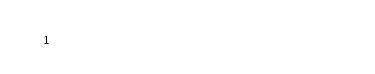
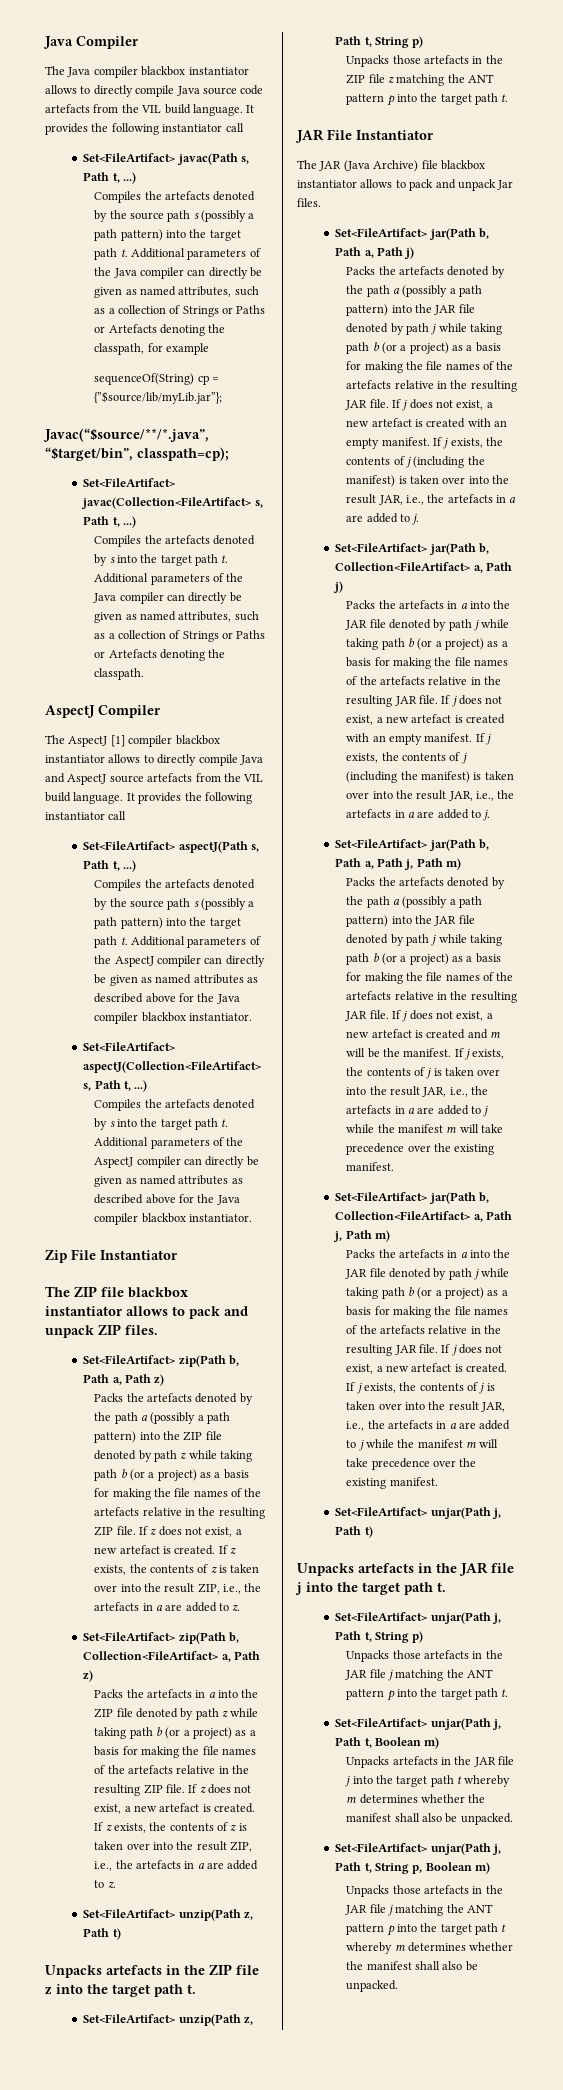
[43,36,50,44] 1 -> [43,36,139,49] [45,66,249,78] [45,85,264,97] [45,104,255,116] [45,123,244,135] [83,153,250,165] [83,172,137,184] [94,191,256,203] [94,210,255,222] [94,229,241,241] [94,248,261,260] [94,267,263,279] [94,286,259,298] [94,305,266,317] [94,324,226,336] [94,343,209,355] [94,373,219,385] [94,391,223,404] [43,428,209,442] [45,447,229,461] [83,478,176,487] [81,497,263,509] [83,516,137,528] [94,535,256,547] [94,554,229,566] [94,573,244,585] [93,592,242,604] [94,611,259,623] [94,630,266,642] [94,649,226,661] [94,668,145,680] [45,705,161,718] [45,735,220,747] [45,754,263,766] [45,773,264,785] [45,792,252,804] [45,811,127,820] [83,841,260,853] [83,860,137,872] [94,879,256,891] [94,898,255,910] [94,917,241,929] [94,936,261,948] [94,955,265,967] [94,974,259,986] [94,993,240,1004] [94,1012,252,1024] [83,1042,176,1051] [83,1061,262,1073] [83,1080,148,1092] [94,1099,256,1111] [94,1118,229,1130] [94,1137,244,1149] [94,1156,259,1168] [94,1175,243,1187] [94,1194,240,1205] [94,1213,252,1225] [45,1249,178,1263] [45,1286,188,1298] [45,1306,248,1319] [45,1324,158,1338] [83,1355,240,1367] [83,1374,165,1386] [94,1393,253,1405] [94,1412,231,1424] [94,1431,222,1443] [94,1450,253,1462] [94,1469,249,1481] [94,1488,262,1500] [94,1507,265,1519] [94,1526,242,1537] [94,1545,237,1555] [94,1564,260,1575] [94,1583,262,1594] [94,1602,241,1612] [83,1632,240,1644] [83,1651,261,1662] [83,1670,94,1682] [94,1689,259,1698] [94,1708,259,1720] [94,1727,256,1739] [94,1746,257,1758] [94,1765,250,1774] [94,1784,252,1796] [94,1803,256,1814] [94,1822,247,1833] [94,1841,253,1852] [94,1860,259,1871] [94,1880,116,1888] [83,1909,254,1921] [83,1928,121,1940] [45,1964,259,1978] [45,1984,196,1997] [83,2014,254,2026] [335,36,424,48] [346,55,503,67] [346,74,495,86] [346,93,509,106] [295,129,434,143] [297,160,485,172] [297,179,514,191] [297,198,321,207] [335,228,490,240] [335,247,415,259] [346,266,505,278] [346,285,483,297] [346,304,475,316] [346,323,503,335] [346,342,501,354] [346,361,514,373] [346,380,517,392] [345,399,493,411] [346,418,508,428] [346,437,504,449] [346,456,485,468] [346,475,510,487] [346,494,517,505] [346,513,420,525] [335,543,490,555] [335,562,513,573] [333,581,344,593] [346,600,511,609] [345,619,510,631] [346,638,508,650] [346,657,509,669] [346,676,502,685] [346,695,503,707] [346,714,506,725] [346,733,492,745] [346,752,467,764] [346,771,514,783] [346,790,515,801] [346,809,491,821] [335,839,490,851] [335,858,462,870] [346,877,505,889] [346,896,483,908] [346,915,475,927] [346,934,503,946] [346,953,501,965] [346,972,514,984] [346,991,517,1003] [345,1010,493,1022] [346,1029,501,1039] [346,1048,505,1060] [346,1067,501,1079] [346,1086,489,1097] [346,1105,489,1117] [346,1124,504,1133] [346,1143,495,1155] [346,1162,395,1171] [335,1192,490,1204] [335,1211,513,1222] [333,1230,391,1242] [346,1249,511,1258] [345,1268,510,1280] [346,1287,508,1299] [346,1306,509,1318] [346,1325,502,1334] [346,1344,503,1356] [346,1363,508,1374] [346,1382,495,1394] [346,1401,506,1412] [346,1420,511,1431] [346,1439,499,1451] [346,1458,477,1470] [346,1477,438,1489] [335,1507,502,1519] [335,1526,373,1538] [297,1562,514,1576] [295,1582,446,1595] [335,1612,502,1624] [335,1631,424,1643] [346,1650,503,1662] [345,1669,494,1681] [346,1688,509,1701] [335,1718,502,1730] [335,1737,440,1749] [346,1756,515,1768] [345,1775,511,1787] [346,1794,486,1804] [346,1813,513,1825] [335,1843,502,1855] [335,1862,491,1874] [346,1885,503,1897] [345,1904,494,1916] [346,1923,507,1936] [346,1942,514,1954] [346,1961,478,1971] [346,1980,399,1992] Java Compiler // The Java compiler blackbox instantiator allows to directly compile Java source code artefacts from the VIL build language. It provides the following instantiator call // Set<FileArtifact> javac(Path s, Path t, ...) // Compiles the artefacts denoted by the source path s (possibly a path pattern) into the target path t. Additional parameters of the Java compiler can directly be given as named attributes, such as a collection of Strings or Paths or Artefacts denoting the classpath, for example // sequenceOf(String) cp = {”$source/lib/myLib.jar”}; // Javac(“$source/**/*.java”, “$target/bin”, classpath=cp); // Set<FileArtifact> javac(Collection<FileArtifact> s, Path t, ...) // Compiles the artefacts denoted by s into the target path t. Additional parameters of the Java compiler can directly be given as named attributes, such as a collection of Strings or Paths or Artefacts denoting the classpath. // AspectJ Compiler // The AspectJ [1] compiler blackbox instantiator allows to directly compile Java and AspectJ source artefacts from the VIL build language. It provides the following instantiator call // Set<FileArtifact> aspectJ(Path s, Path t, ...) // Compiles the artefacts denoted by the source path s (possibly a path pattern) into the target path t. Additional parameters of the AspectJ compiler can directly be given as named attributes as described above for the Java compiler blackbox instantiator. // Set<FileArtifact> aspectJ(Collection<FileArtifact> s, Path t, ...) // Compiles the artefacts denoted by s into the target path t. Additional parameters of the AspectJ compiler can directly be given as named attributes as described above for the Java compiler blackbox instantiator. // Zip File Instantiator // The ZIP file blackbox instantiator allows to pack and unpack ZIP files. // Set<FileArtifact> zip(Path b, Path a, Path z) // Packs the artefacts denoted by the path a (possibly a path pattern) into the ZIP file denoted by path z while taking path b (or a project) as a basis for making the file names of the artefacts relative in the resulting ZIP file. If z does not exist, a new artefact is created. If z exists, the contents of z is taken over into the result ZIP, i.e., the artefacts in a are added to z. // Set<FileArtifact> zip(Path b, Collection<FileArtifact> a, Path z) // Packs the artefacts in a into the ZIP file denoted by path z while taking path b (or a project) as a basis for making the file names of the artefacts relative in the resulting ZIP file. If z does not exist, a new artefact is created. If z exists, the contents of z is taken over into the result ZIP, i.e., the artefacts in a are added to z. // Set<FileArtifact> unzip(Path z, Path t) // Unpacks artefacts in the ZIP file z into the target path t. // Set<FileArtifact> unzip(Path z, Path t, String p) // Unpacks those artefacts in the ZIP file z matching the ANT pattern p into the target path t. // JAR File Instantiator // The JAR (Java Archive) file blackbox instantiator allows to pack and unpack Jar files. // Set<FileArtifact> jar(Path b, Path a, Path j) // Packs the artefacts denoted by the path a (possibly a path pattern) into the JAR file denoted by path j while taking path b (or a project) as a basis for making the file names of the artefacts relative in the resulting JAR file. If j does not exist, a new artefact is created with an empty manifest. If j exists, the contents of j (including the manifest) is taken over into the result JAR, i.e., the artefacts in a are added to j. // Set<FileArtifact> jar(Path b, Collection<FileArtifact> a, Path j) // Packs the artefacts in a into the JAR file denoted by path j while taking path b (or a project) as a basis for making the file names of the artefacts relative in the resulting JAR file. If j does not exist, a new artefact is created with an empty manifest. If j exists, the contents of j (including the manifest) is taken over into the result JAR, i.e., the artefacts in a are added to j. // Set<FileArtifact> jar(Path b, Path a, Path j, Path m) // Packs the artefacts denoted by the path a (possibly a path pattern) into the JAR file denoted by path j while taking path b (or a project) as a basis for making the file names of the artefacts relative in the resulting JAR file. If j does not exist, a new artefact is created and m will be the manifest. If j exists, the contents of j is taken over into the result JAR, i.e., the artefacts in a are added to j while the manifest m will take precedence over the existing manifest. // Set<FileArtifact> jar(Path b, Collection<FileArtifact> a, Path j, Path m) // Packs the artefacts in a into the JAR file denoted by path j while taking path b (or a project) as a basis for making the file names of the artefacts relative in the resulting JAR file. If j does not exist, a new artefact is created. If j exists, the contents of j is taken over into the result JAR, i.e., the artefacts in a are added to j while the manifest m will take precedence over the existing manifest. // Set<FileArtifact> unjar(Path j, Path t) // Unpacks artefacts in the JAR file j into the target path t. // Set<FileArtifact> unjar(Path j, Path t, String p) // Unpacks those artefacts in the JAR file j matching the ANT pattern p into the target path t. // Set<FileArtifact> unjar(Path j, Path t, Boolean m) // Unpacks artefacts in the JAR file j into the target path t whereby m determines whether the manifest shall also be unpacked. // Set<FileArtifact> unjar(Path j, Path t, String p, Boolean m) // Unpacks those artefacts in the JAR file j matching the ANT pattern p into the target path t whereby m determines whether the manifest shall also be unpacked.

